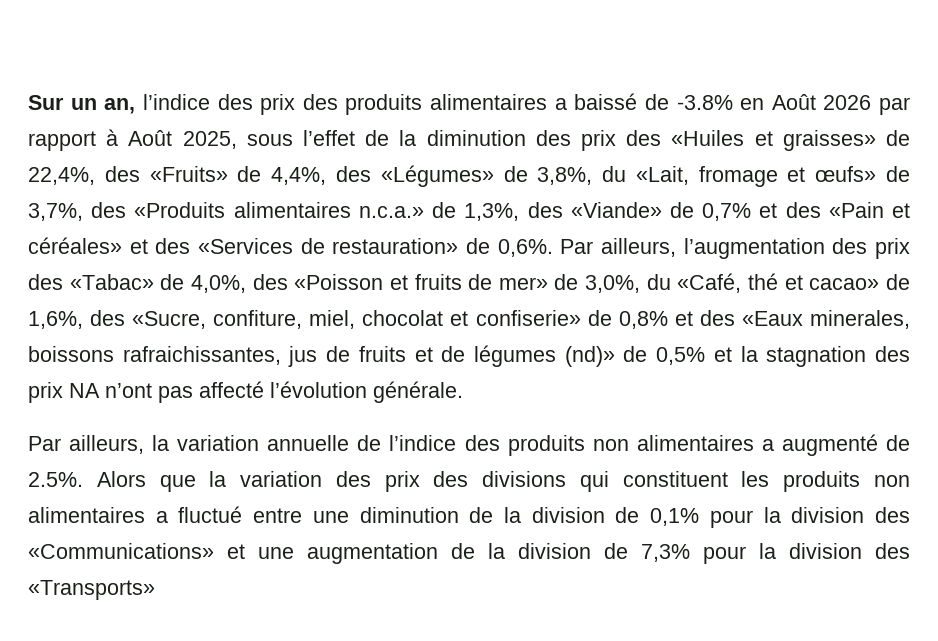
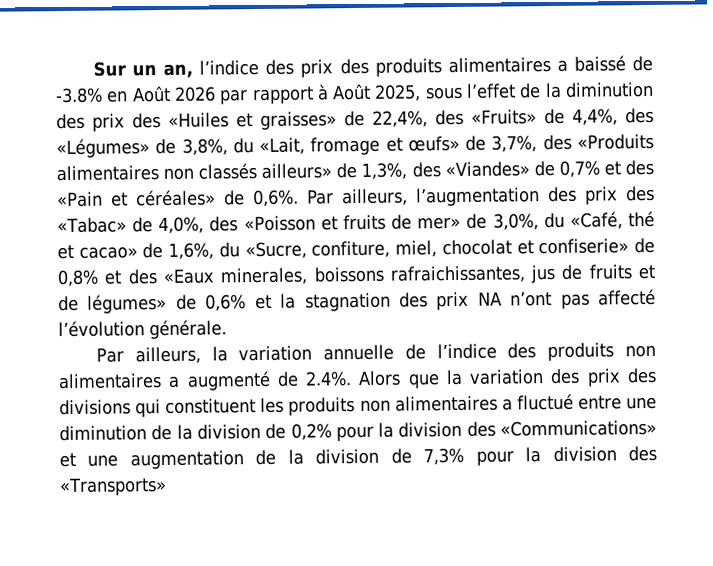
[358,206,424,218] n.c.a.» -> [163,163,333,180] non classés ailleurs»
[570,202,662,218] «Viande» -> [444,161,530,178] «Viandes»
[129,238,459,254] et des «Services de restauration» -> (216, 198) none
[90,310,126,326] des -> [218,242,240,258] du
[474,345,706,367] légumes (nd)» de 0,5% -> [87,293,247,314] légumes» de 0,6%
[28,472,83,487] 2.5%. -> [305,371,353,387] 2.4%.
[650,508,700,526] 0,1% -> [290,423,332,441] 0,2%

